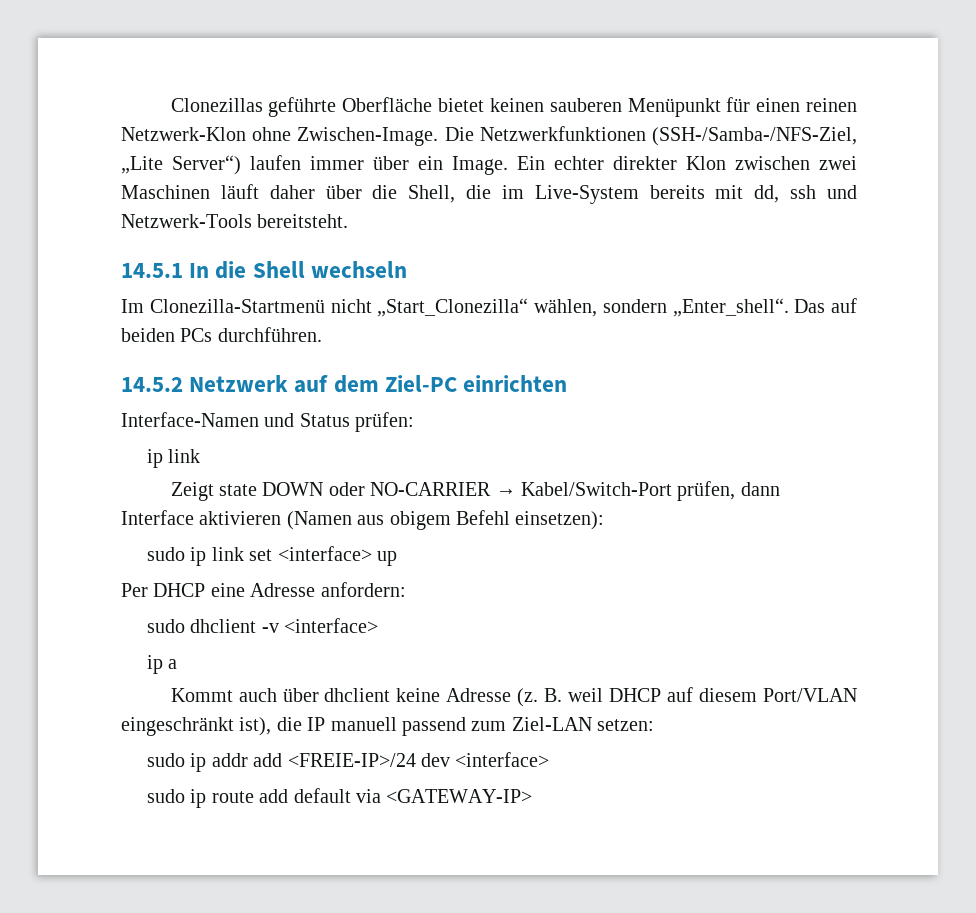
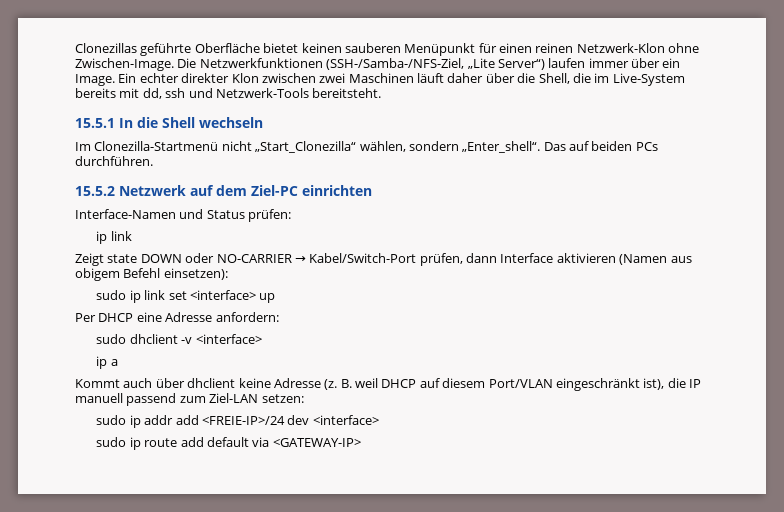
[121,263,183,278] 14.5.1 -> [75,118,115,128] 15.5.1
[121,377,183,392] 14.5.2 -> [75,186,115,196] 15.5.2

